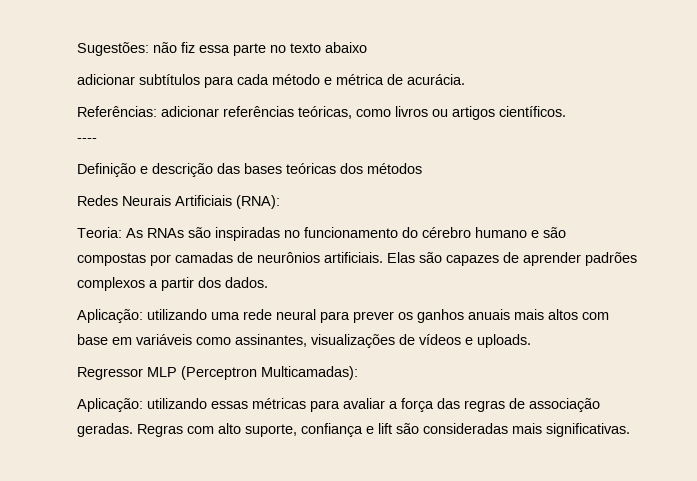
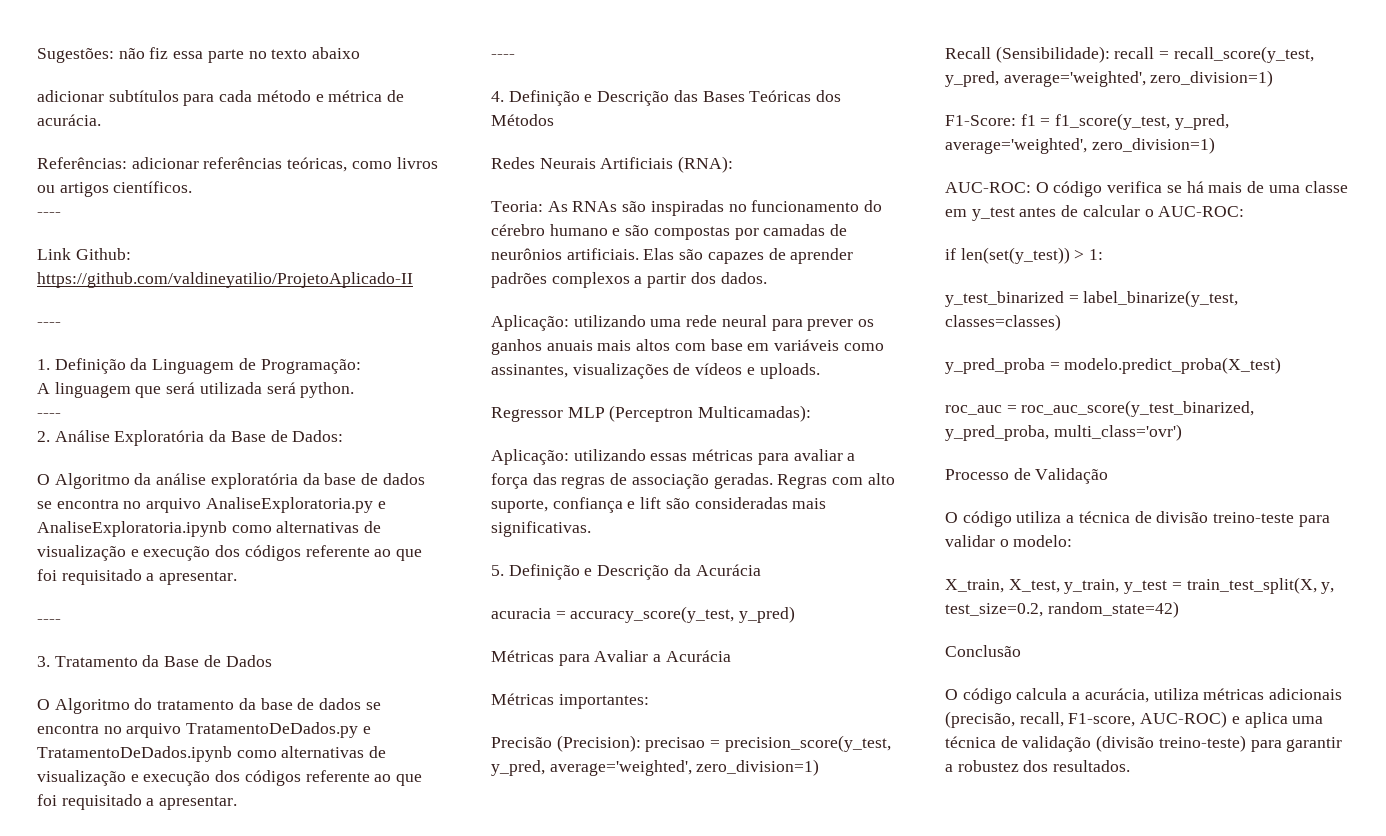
[77,163,422,177] Definição e descrição das bases teóricas dos métodos -> [37,248,131,260] [37,272,413,288] [37,322,61,327] [37,358,361,374] [37,382,355,398] [37,413,61,418] [37,430,344,446] [37,473,425,489] [37,497,386,513] [37,521,382,537] [37,545,423,561] [37,569,238,585] [37,619,61,624] [37,655,272,667] [37,698,381,714] [37,722,371,738] [37,746,387,762] [37,770,423,786] [37,794,238,810] [491,54,515,59] [491,90,842,106] [491,114,554,126] Link Github: https://github.com/valdineyatilio/ProjetoAplicado-II // ---- // 1. Definição da Linguagem de Programação: // A linguagem que será utilizada será python. // ---- // 2. Análise Exploratória da Base de Dados: // O Algoritmo da análise exploratória da base de dados se encontra no arquivo AnaliseExploratoria.py e AnaliseExploratoria.ipynb como alternativas de visualização e execução dos códigos referente ao que foi requisitado a apresentar. // ---- // 3. Tratamento da Base de Dados // O Algoritmo do tratamento da base de dados se encontra no arquivo TratamentoDeDados.py e TratamentoDeDados.ipynb como alternativas de visualização e execução dos códigos referente ao que foi requisitado a apresentar. // ---- // 4. Definição e Descrição das Bases Teóricas dos Métodos
(630, 430) none -> [491,564,761,580] [491,606,796,623] [491,650,731,666] [491,693,649,709] [491,735,891,752] [491,759,820,776] [945,46,1314,63] [945,70,1274,87] [945,113,1229,130] [945,137,1215,154] [945,181,1348,197] [945,205,1245,221] [945,247,1104,264] [945,290,1239,307] [945,314,1061,331] [945,357,1282,374] [945,400,1255,417] [945,424,1182,441] [945,468,1109,484] [945,511,1330,527] [945,535,1073,547] [945,577,1335,594] [945,601,1179,618] [945,645,1021,657] [945,688,1343,704] [945,711,1324,728] [945,735,1343,752] [945,760,1131,772] // 5. Definição e Descrição da Acurácia // acuracia = accuracy_score(y_test, y_pred) // Métricas para Avaliar a Acurácia // Métricas importantes: // Precisão (Precision): precisao = precision_score(y_test, y_pred, average='weighted', zero_division=1) // Recall (Sensibilidade): recall = recall_score(y_test, y_pred, average='weighted', zero_division=1) // F1-Score: f1 = f1_score(y_test, y_pred, average='weighted', zero_division=1) // AUC-ROC: O código verifica se há mais de uma classe em y_test antes de calcular o AUC-ROC: // if len(set(y_test)) > 1: // y_test_binarized = label_binarize(y_test, classes=classes) // y_pred_proba = modelo.predict_proba(X_test) // roc_auc = roc_auc_score(y_test_binarized, y_pred_proba, multi_class='ovr') // Processo de Validação // O código utiliza a técnica de divisão treino-teste para validar o modelo: // X_train, X_test, y_train, y_test = train_test_split(X, y, test_size=0.2, random_state=42) // Conclusão // O código calcula a acurácia, utiliza métricas adicionais (precisão, recall, F1-score, AUC-ROC) e aplica uma técnica de validação (divisão treino-teste) para garantir a robustez dos resultados.

